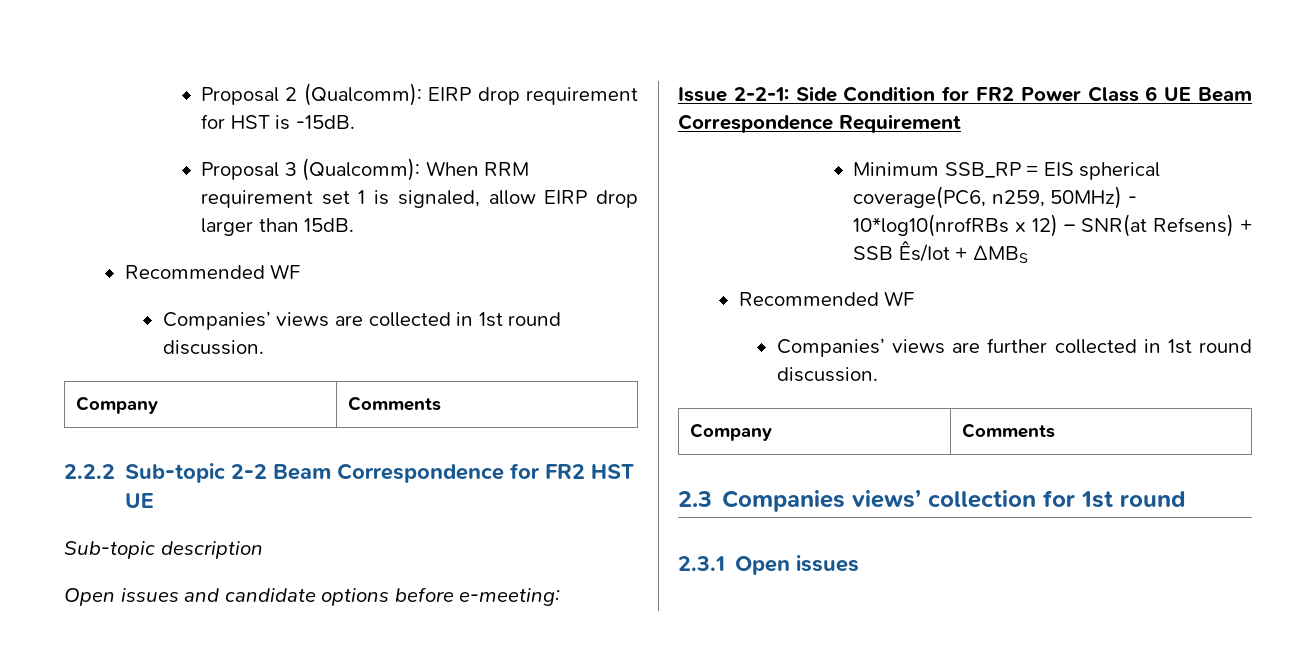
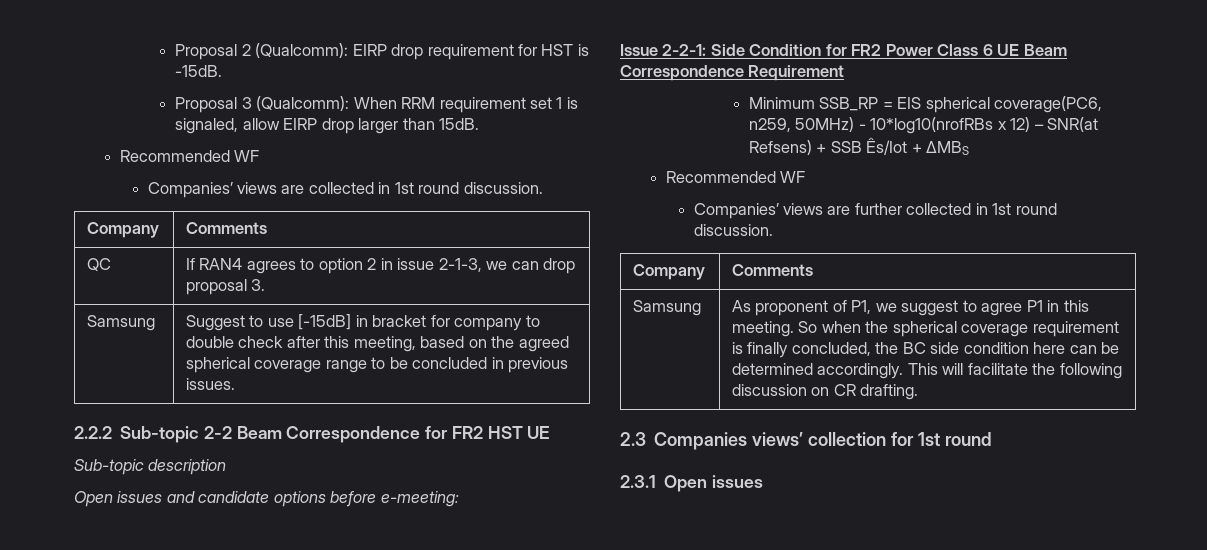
(442, 403) none -> [87,258,112,271] [186,258,576,274] [186,279,266,295] [87,315,156,331] [186,314,540,331] [186,336,569,352] [186,357,569,373] [186,378,236,390] // QC | If RAN4 agrees to option 2 in issue 2-1-3, we can drop proposal 3. // Samsung | Suggest to use [-15dB] in bracket for company to double check after this meeting, based on the agreed spherical coverage range to be concluded in previous issues.
(1056, 430) none -> [633,300,702,316] [732,300,1089,316] [732,321,1119,337] [732,342,1120,358] [732,363,1122,379] [732,384,919,400] // Samsung | As proponent of P1, we suggest to agree P1 in this meeting. So when the spherical coverage requirement is finally concluded, the BC side condition here can be determined accordingly. This will facilitate the following discussion on CR drafting.

